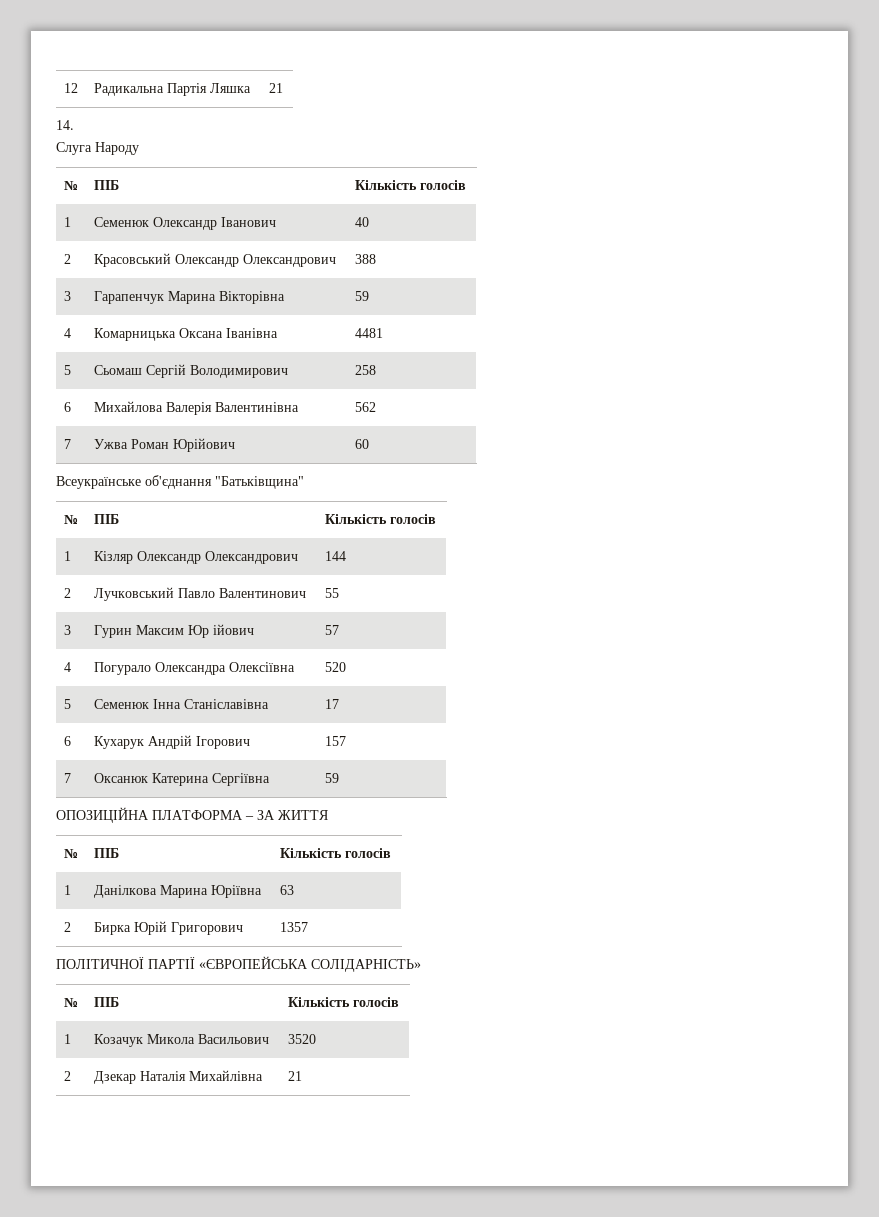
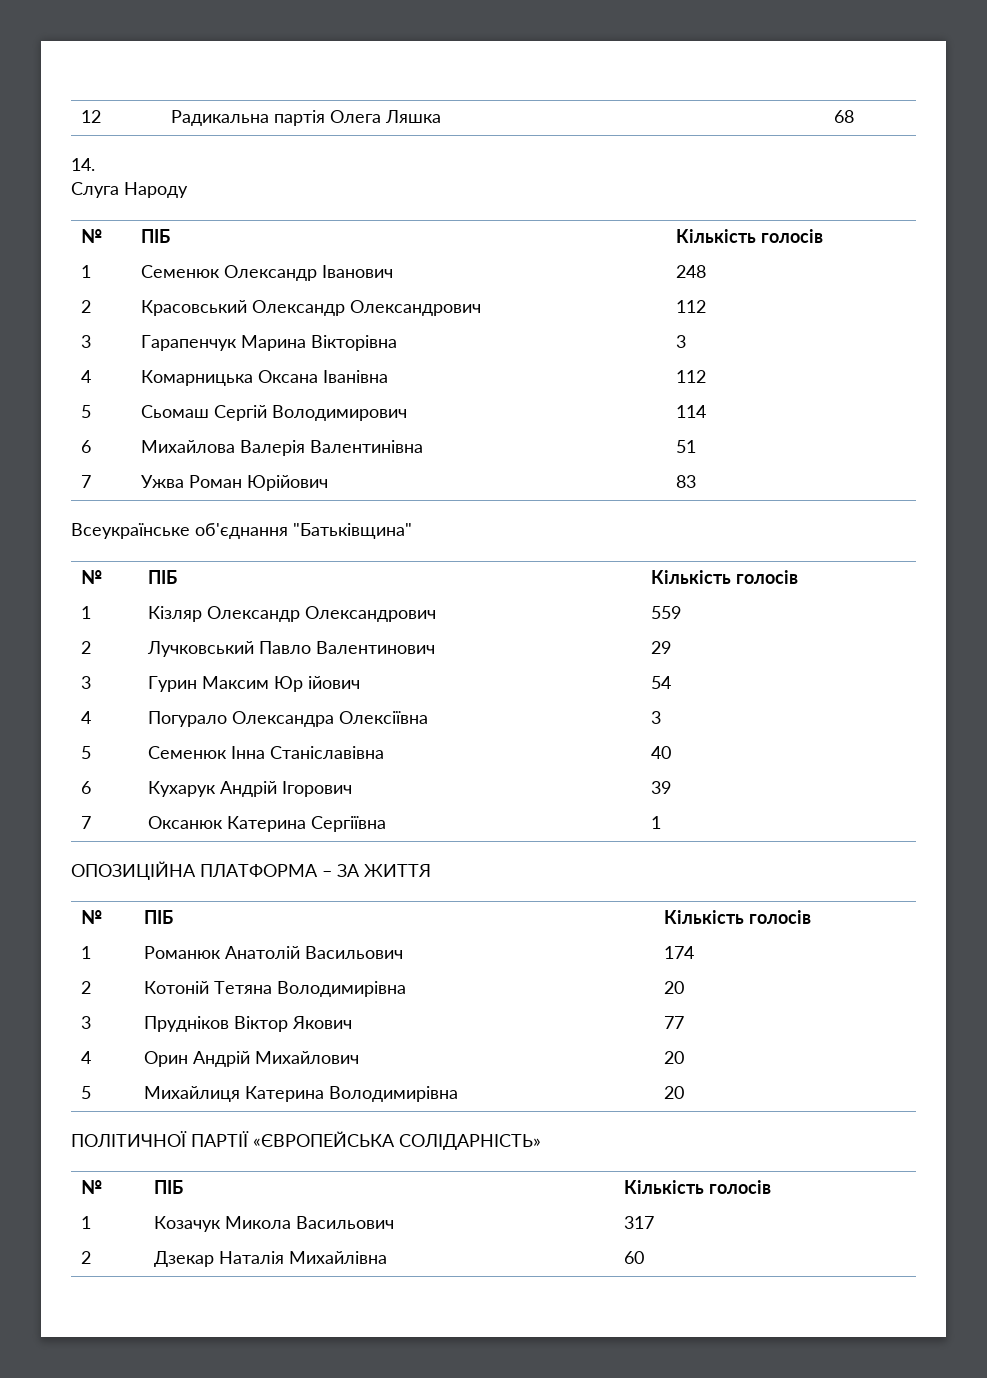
[166,83,207,96] Партія -> [273,110,381,126] партія Олега
[268,83,283,93] 21 -> [833,110,854,123] 68
[354,217,369,227] 40 -> [675,265,706,278] 248
[354,254,376,264] 388 -> [675,300,706,313] 112
[354,291,369,301] 59 -> [675,335,686,348] 3
[354,328,383,338] 4481 -> [675,370,706,383] 112
[354,365,376,375] 258 -> [675,405,706,418] 114
[354,402,376,412] 562 -> [675,440,696,453] 51
[354,439,369,449] 60 -> [675,475,696,488] 83
[324,551,346,561] 144 -> [650,606,681,619] 559
[324,588,339,598] 55 -> [650,641,671,654] 29
[324,625,339,635] 57 -> [650,676,671,689] 54
[324,662,346,672] 520 -> [650,711,661,724] 3
[324,699,339,709] 17 -> [650,746,671,759] 40
[324,736,346,746] 157 -> [650,781,671,794] 39
[324,773,339,783] 59 -> [650,816,661,829] 1
[93,885,262,898] [279,885,294,895] [63,922,71,932] [93,921,243,935] [279,922,308,932] Данілкова Марина Юріївна | 63 // 2 | Бирка Юрій Григорович | 1357 -> [143,946,403,959] [663,946,694,959] [80,981,91,994] [143,981,406,997] [663,981,684,994] [80,1016,91,1029] [143,1016,352,1032] [663,1016,684,1029] [80,1051,91,1064] [143,1051,359,1067] [663,1051,684,1064] [80,1086,91,1099] [143,1086,458,1102] [663,1086,684,1099] Романюк Анатолій Васильович | 174 // 2 | Котоній Тетяна Володимирівна | 20 // 3 | Прудніков Віктор Якович | 77 // 4 | Орин Андрій Михайлович | 20 // 5 | Михайлиця Катерина Володимирівна | 20
[287,1034,316,1044] 3520 -> [623,1216,654,1229] 317
[287,1071,302,1081] 21 -> [623,1251,644,1264] 60

